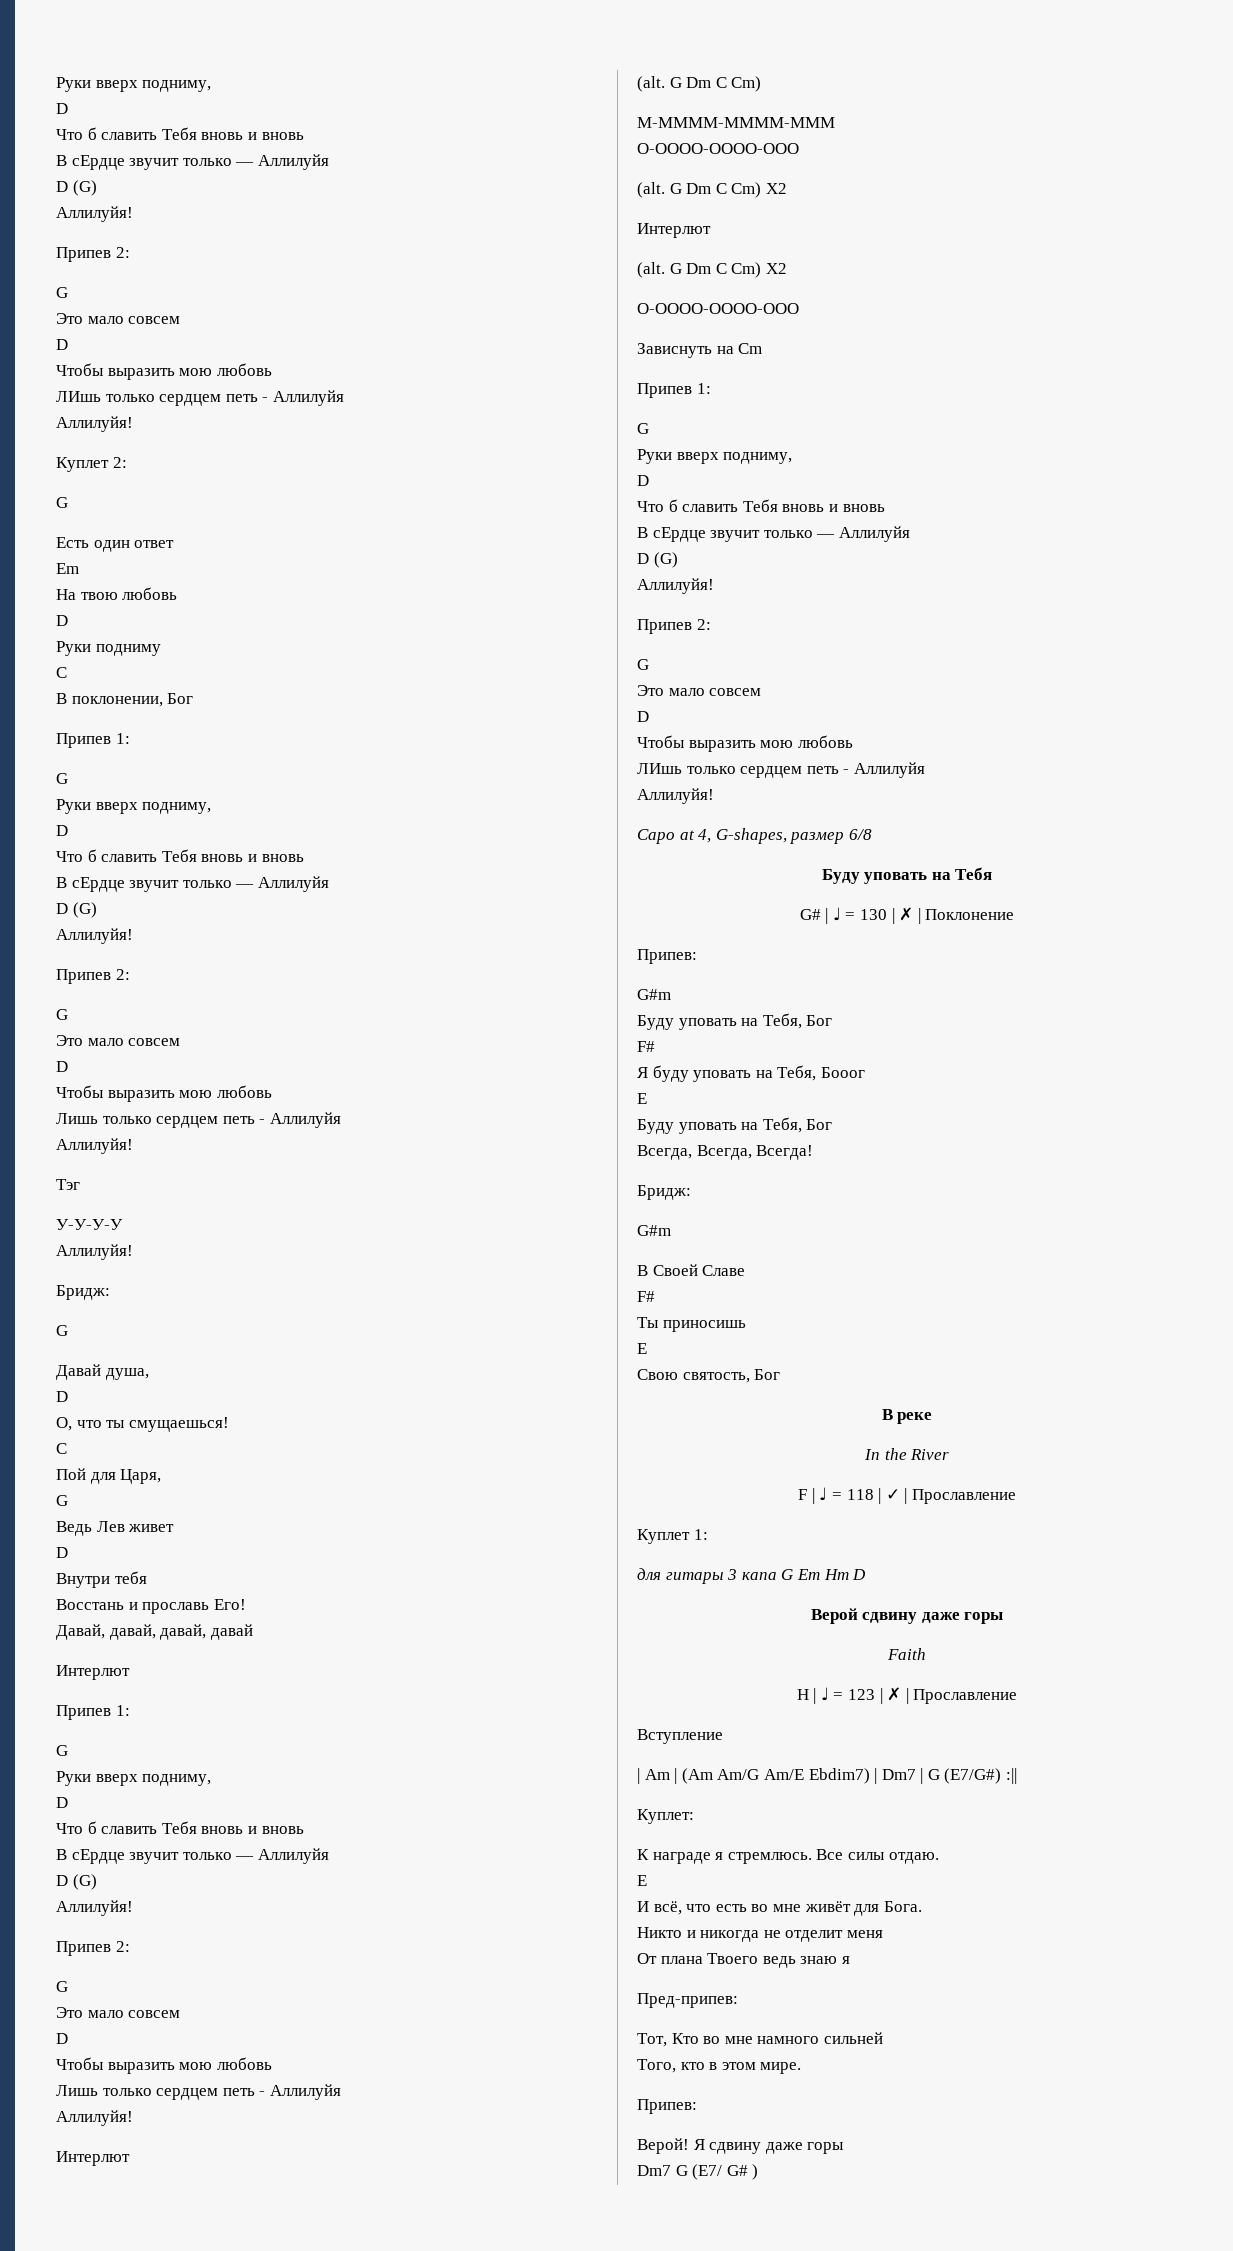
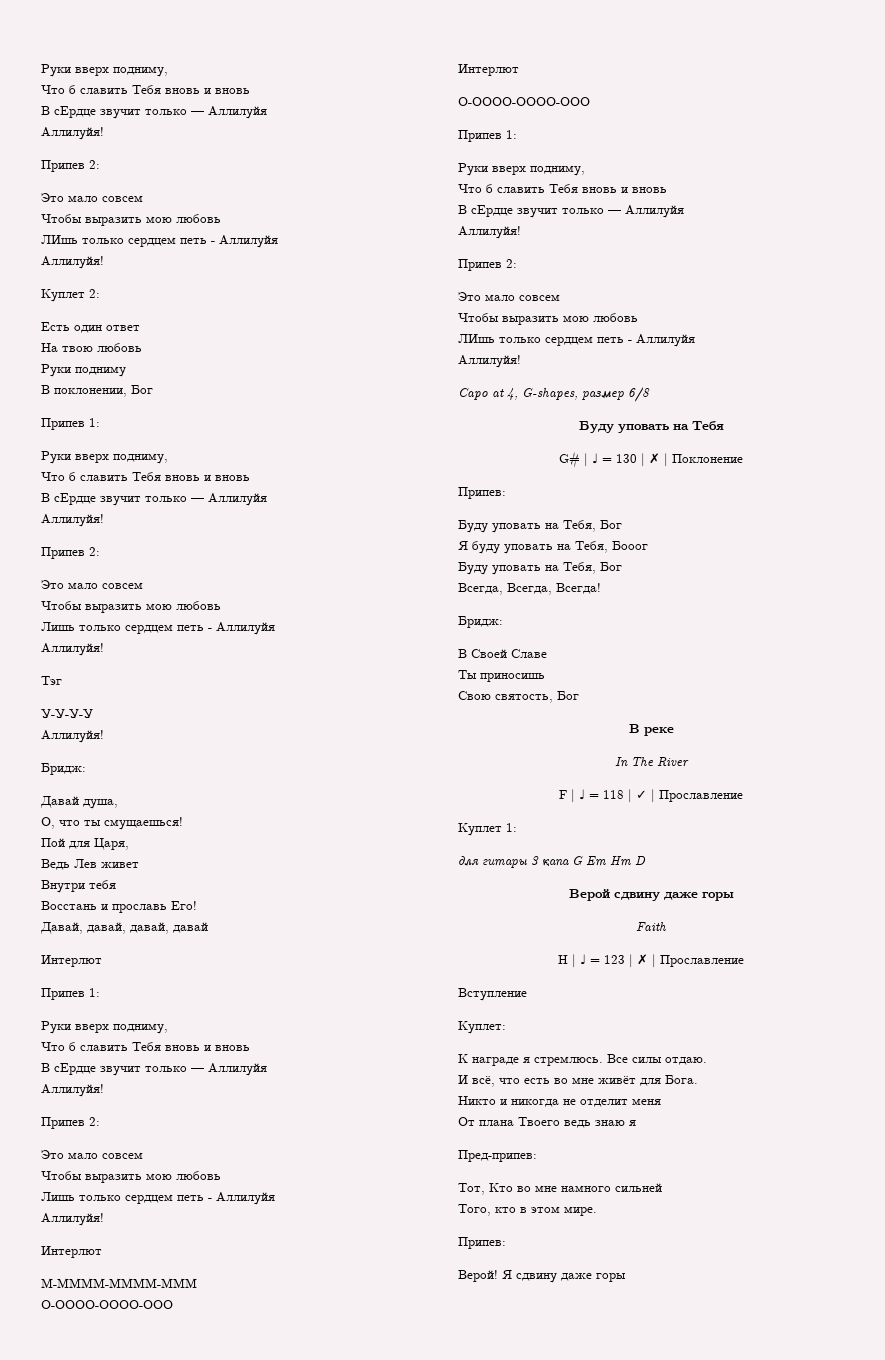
[56,77,212,92] [56,103,68,114] Руки вверх подниму, // D -> [41,64,168,77] Руки вверх подниму,
[56,180,97,196] [56,206,133,222] [56,247,130,262] [56,287,68,298] [56,313,181,324] [56,339,68,350] // D (G) // Аллилуйя! // Припев 2: // G // Это мало совсем // D -> [41,127,104,140] [41,160,100,172] [41,193,143,202] // Аллилуйя! // Припев 2: // Это мало совсем
[56,497,68,508] // G -> (100, 293) none
[56,563,79,574] // Em -> (140, 328) none
[56,615,68,626] // D -> (142, 347) none
[56,667,67,678] // C -> (126, 371) none
[56,773,68,784] [56,799,212,814] [56,825,68,836] // G // Руки вверх подниму, // D -> [41,451,168,464] // Руки вверх подниму,
[56,902,97,918] [56,928,133,944] [56,969,130,984] [56,1009,68,1020] [56,1035,181,1046] [56,1061,68,1072] // D (G) // Аллилуйя! // Припев 2: // G // Это мало совсем // D -> [41,514,104,527] [41,547,100,559] [41,580,143,589] // Аллилуйя! // Припев 2: // Это мало совсем
[56,1325,68,1336] // G -> (86, 769) none
[56,1391,68,1402] // D -> (118, 804) none
[56,1443,67,1454] // C -> (183, 823) none
[56,1495,68,1506] // G -> (129, 844) none
[56,1547,68,1558] // D -> (139, 865) none
[56,1745,68,1756] [56,1771,212,1786] [56,1797,68,1808] // G // Руки вверх подниму, // D -> [41,1021,168,1034] // Руки вверх подниму,
[56,1874,97,1890] [56,1900,133,1916] [56,1941,130,1956] [56,1981,68,1992] [56,2007,181,2018] [56,2033,68,2044] // D (G) // Аллилуйя! // Припев 2: // G // Это мало совсем // D -> [41,1084,104,1097] [41,1117,100,1129] [41,1150,143,1159] // Аллилуйя! // Припев 2: // Это мало совсем
[637,76,762,92] [637,117,835,128] [637,143,799,154] [637,182,787,198] [637,223,711,238] [637,262,787,278] [637,303,799,314] [637,343,763,358] [637,383,711,398] [637,423,649,434] [637,449,793,464] [637,475,649,486] (alt. G Dm C Cm) // M-MMMM-MMMM-MMM // O-OOOO-OOOO-OOO // (alt. G Dm C Cm) X2 // Интерлют // (alt. G Dm C Cm) X2 // O-OOOO-OOOO-OOO // Зависнуть на Cm // Припев 1: // G // Руки вверх подниму, // D -> [41,1278,197,1288] [41,1300,173,1309] [458,64,519,76] [458,97,590,106] [458,130,517,142] [458,163,585,176] M-MMMM-MMMM-MMM // O-OOOO-OOOO-OOO // Интерлют // O-OOOO-OOOO-OOO // Припев 1: // Руки вверх подниму,
[637,552,678,568] [637,578,714,594] [637,619,711,634] [637,659,649,670] [637,685,762,696] [637,711,649,722] // D (G) // Аллилуйя! // Припев 2: // G // Это мало совсем // D -> [458,226,521,239] [458,259,517,271] [458,292,560,301] // Аллилуйя! // Припев 2: // Это мало совсем
[637,989,671,1000] [637,1013,833,1030] [637,1041,655,1052] // G#m // Буду упoвaть нa Teбя, Бoг // F# -> [458,520,622,533] // Буду упoвaть нa Teбя, Бoг
[637,1093,647,1104] // E -> (648, 545) none
[637,1225,671,1236] // G#m -> (503, 622) none
[637,1291,655,1302] // F# -> (547, 653) none
[637,1343,647,1354] // E -> (545, 677) none
[884,1448,907,1460] the -> [631,757,654,766] The
[637,1768,1018,1784] // | Am | (Am Am/G Am/E Ebdim7) | Dm7 | G (E7/G#) :|| -> (527, 994) none
[637,1875,647,1886] // E -> (707, 1061) none
[637,2164,759,2180] // Dm7 G (E7/ G# ) -> (626, 1277) none

